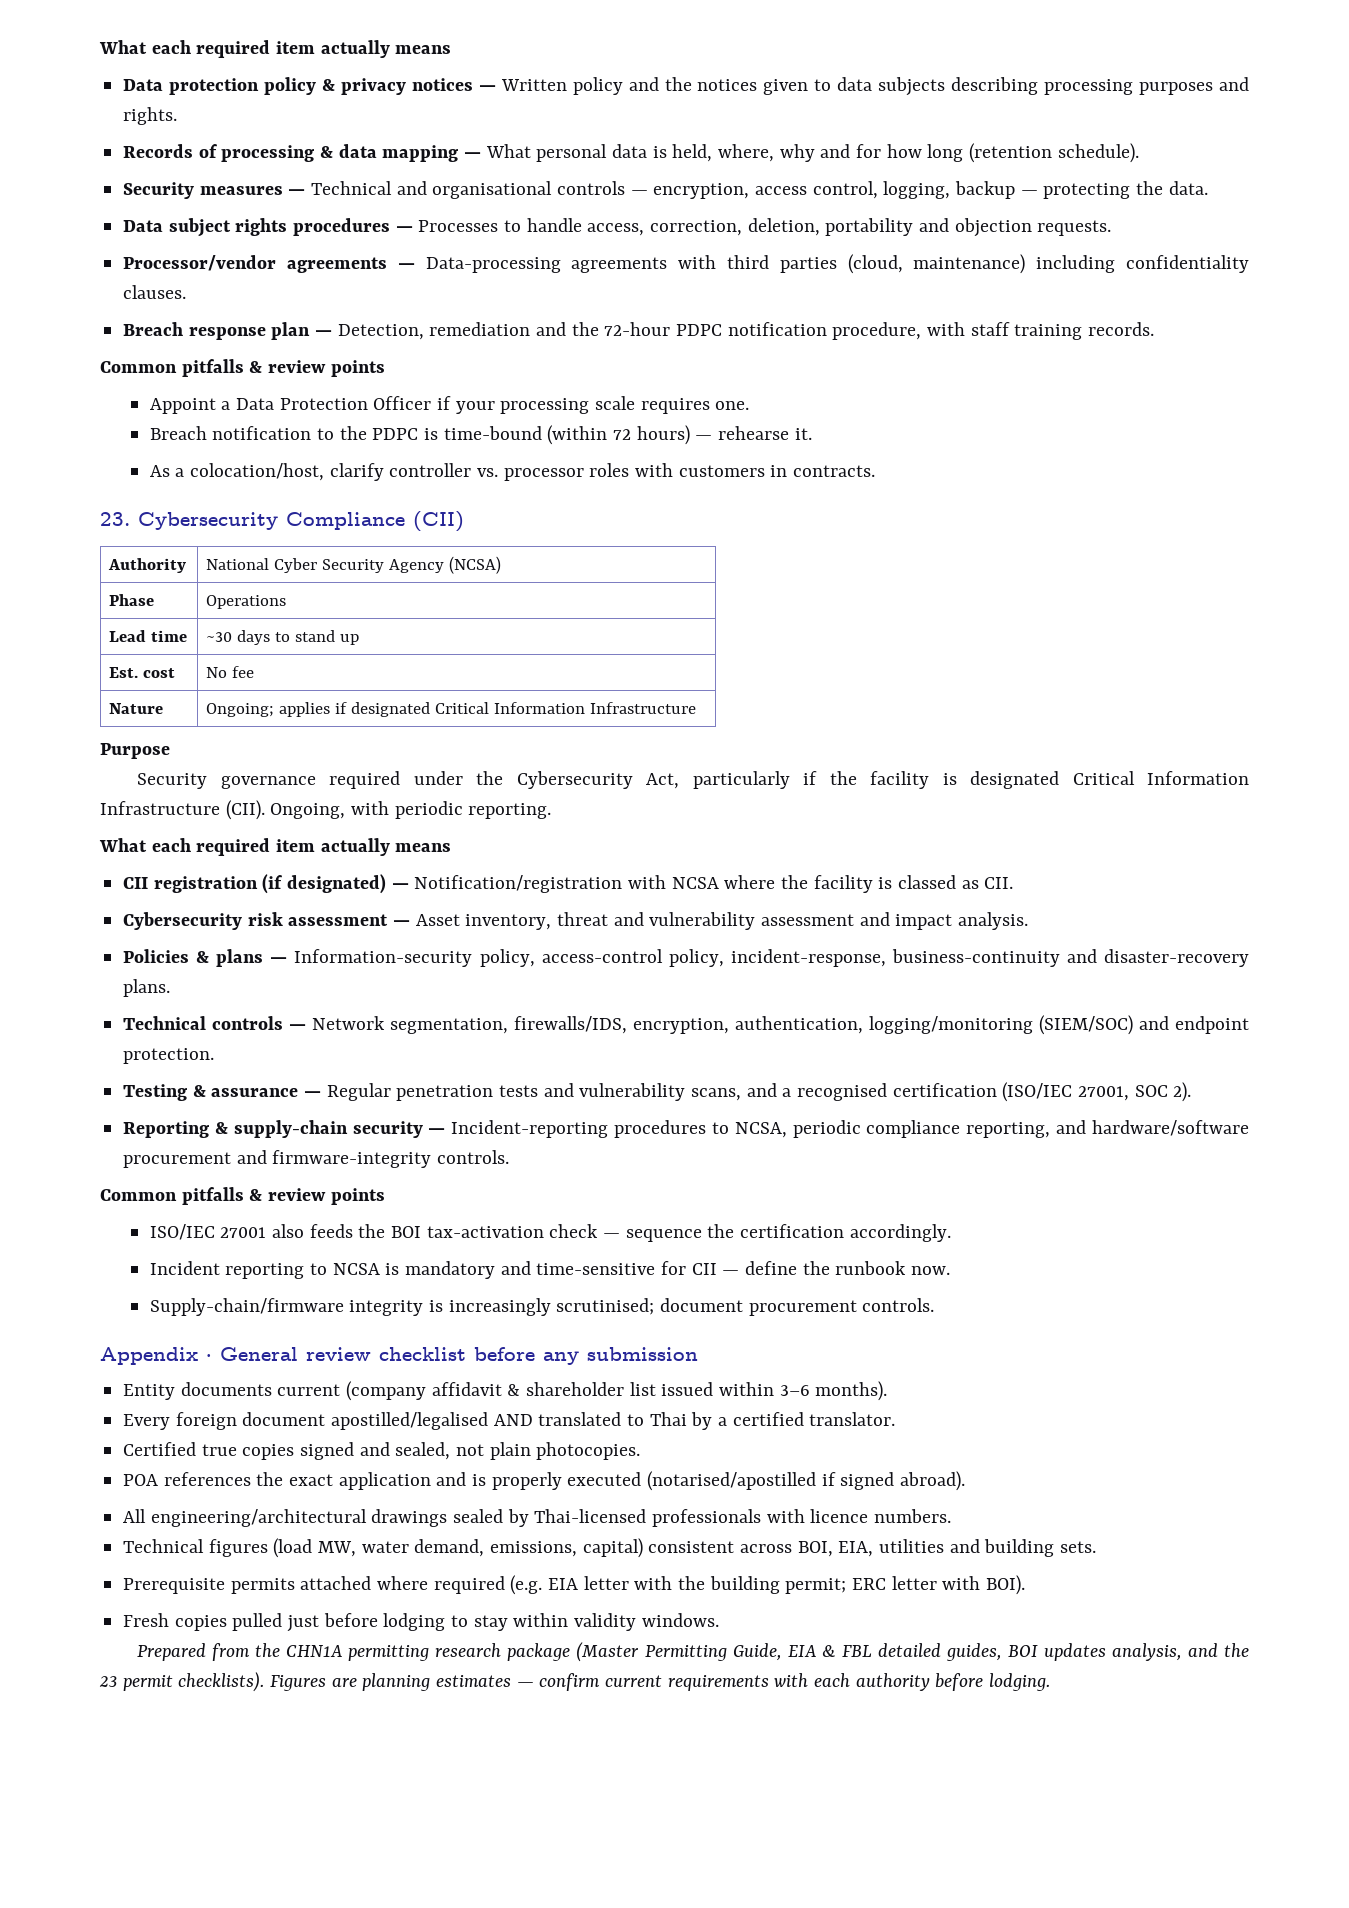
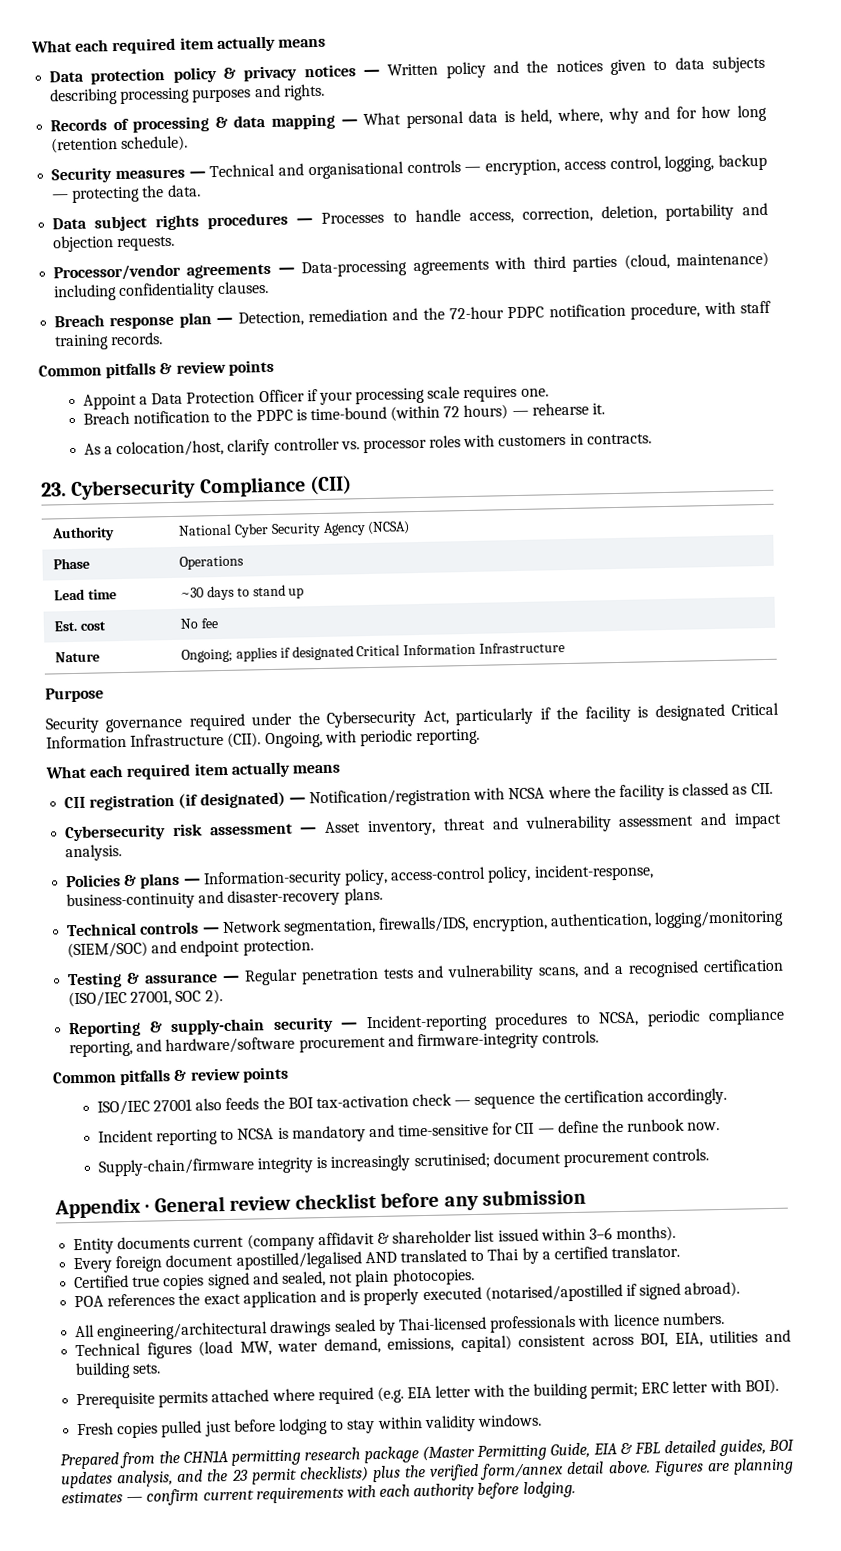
[178,1672,265,1692] checklists). -> [298,1460,651,1483] checklists) plus the verified form/annex detail above.

